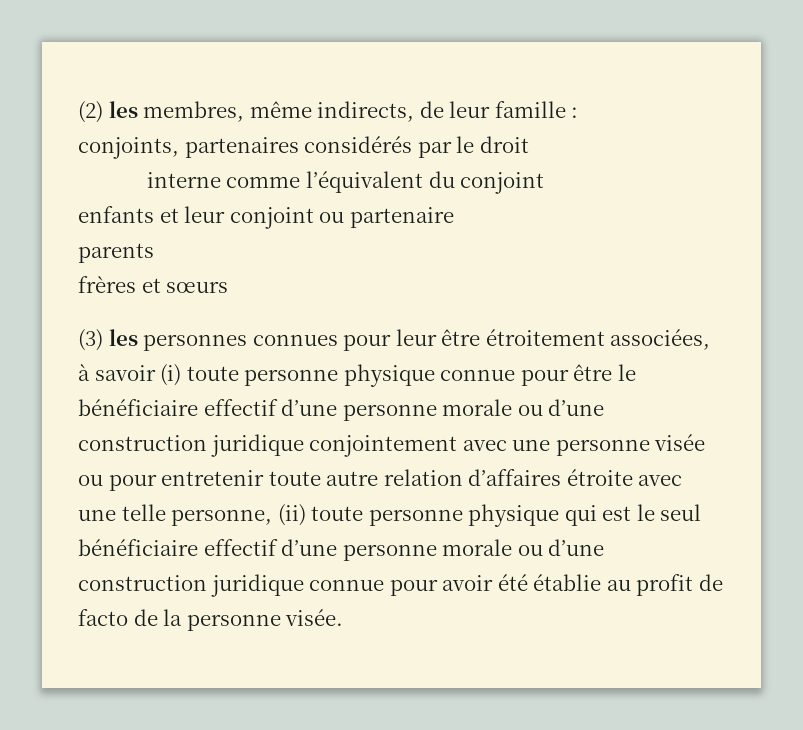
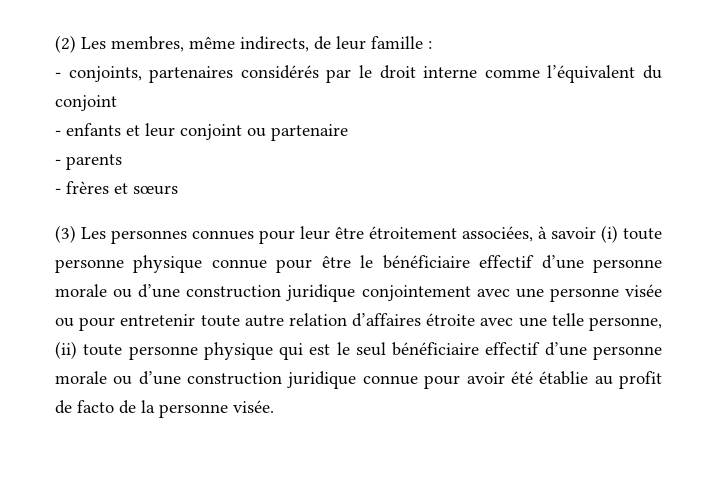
[108,101,138,118] les -> [81,37,106,49] Les
(579, 112) none -> [55,72,61,78] -
(529, 144) // -> (416, 72) none
(545, 183) none -> [55,130,61,136] -
(454, 217) none -> [55,159,61,165] -
(154, 253) none -> [55,188,61,194] -
[108,329,138,346] les -> [81,227,106,239] Les

